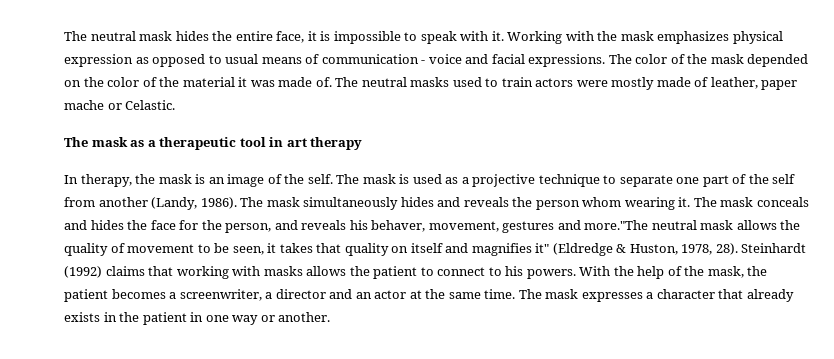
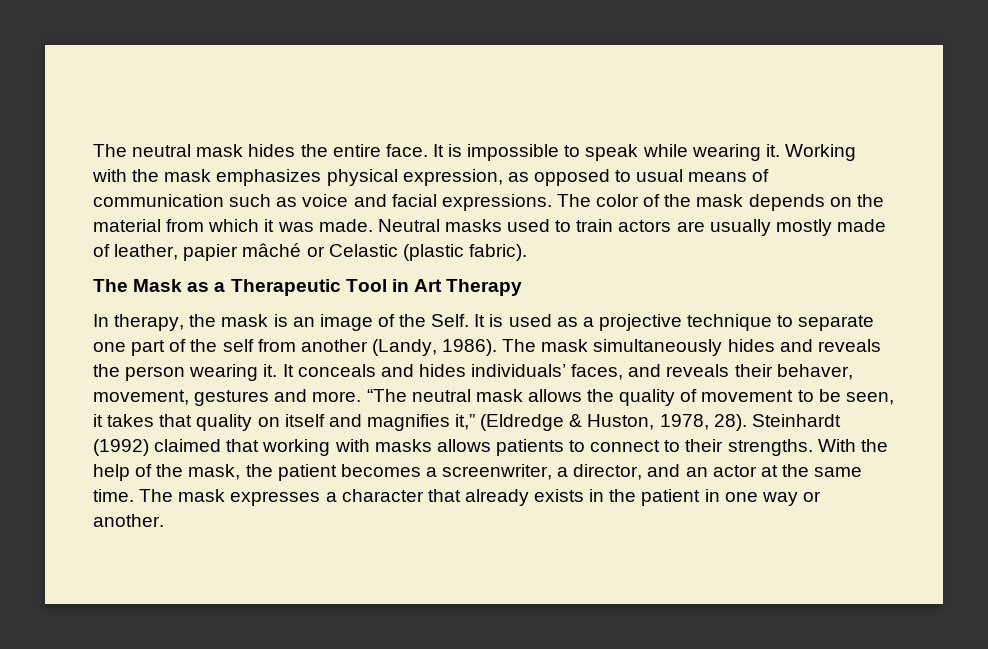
[276,31,317,43] face, it -> [385,144,444,157] face. It
[460,31,489,41] with -> [642,144,761,161] while wearing
[64,54,133,67] expression -> [402,169,503,186] expression,
[421,60,426,64] - -> [229,194,298,207] such as
[747,54,809,67] depended -> [748,194,825,211] depends
[107,77,407,87] color of the material it was made of. The neutral -> [93,219,440,232] material from which it was made. Neutral
[576,80,608,87] were -> [676,219,771,236] are usually
[761,80,798,90] [64,100,176,110] [64,137,363,150] paper mache or Celastic. // The mask as a therapeutic tool in art therapy -> [183,243,527,261] [93,279,523,296] papier mâché or Celastic (plastic fabric). // The Mask as a Therapeutic Tool in Art Therapy
[307,174,396,184] self. The mask -> [431,314,486,327] Self. It
[582,197,754,210] whom wearing it. The mask -> [189,364,294,381] wearing it. It
[127,220,368,233] the face for the person, and reveals his -> [471,364,773,380] individuals’ faces, and reveals their
[584,220,649,230] more."The -> [312,389,407,402] more. “The
[535,243,550,253] it" -> [455,414,476,430] it,”
[105,266,145,276] claims -> [154,439,222,452] claimed
[349,266,418,279] the patient -> [495,439,564,456] patients
[505,266,576,279] his powers. -> [685,439,813,456] their strengths.
[275,289,326,299] director -> [573,464,643,480] director,

